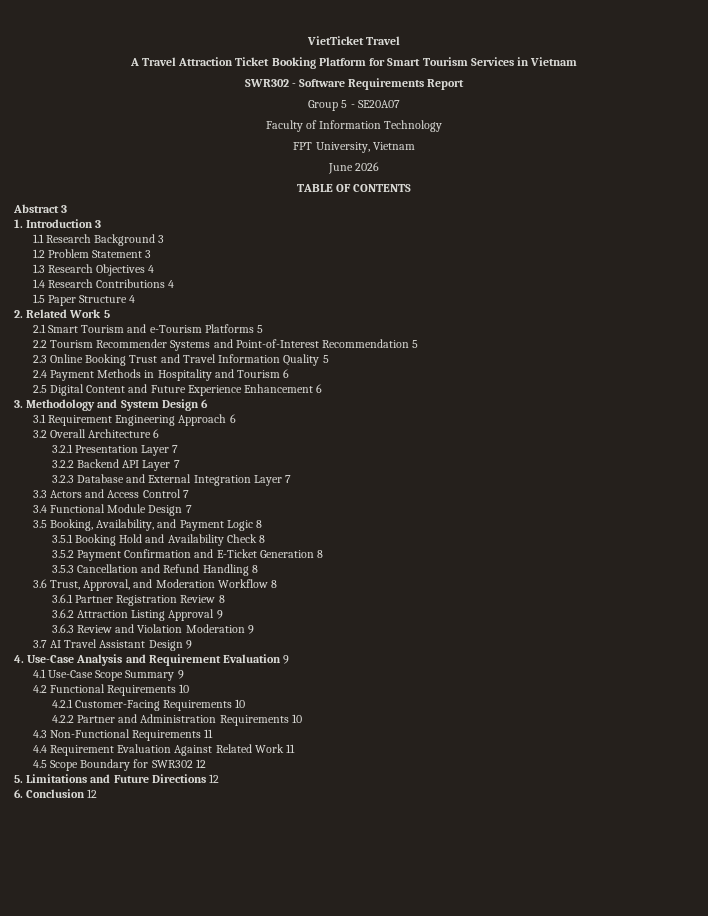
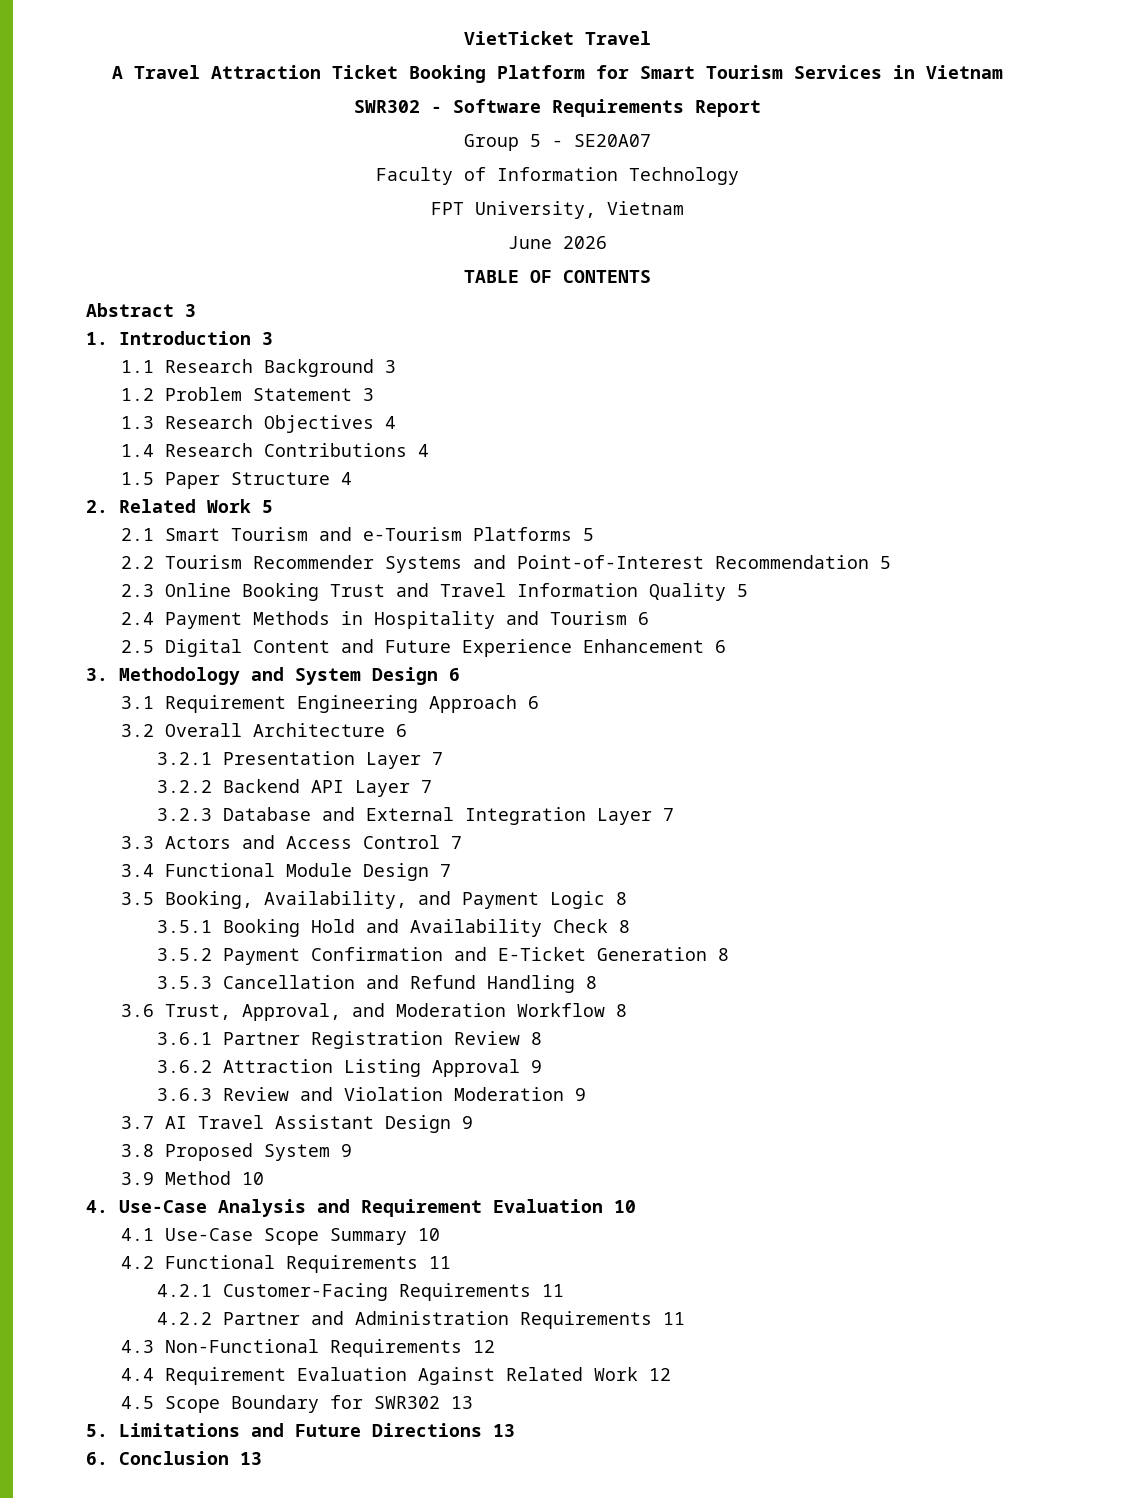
(192, 644) none -> [121,1143,353,1161] [121,1171,265,1185] // 3.8 Proposed System 9 // 3.9 Method 10
[283,655,290,664] 9 -> [614,1200,636,1213] 10
[177,670,184,679] 9 -> [418,1228,441,1241] 10
[179,684,190,693] 10 -> [429,1256,452,1269] 11
[235,699,246,708] 10 -> [541,1284,564,1297] 11
[291,714,302,723] 10 -> [662,1312,685,1325] 11
[204,729,214,738] 11 -> [473,1340,496,1353] 12
[286,744,296,753] 11 -> [649,1368,672,1381] 12
[195,759,206,768] 12 -> [451,1396,474,1409] 13
[209,774,220,783] 12 -> [493,1424,515,1437] 13
[87,789,98,798] 12 -> [240,1452,262,1465] 13

